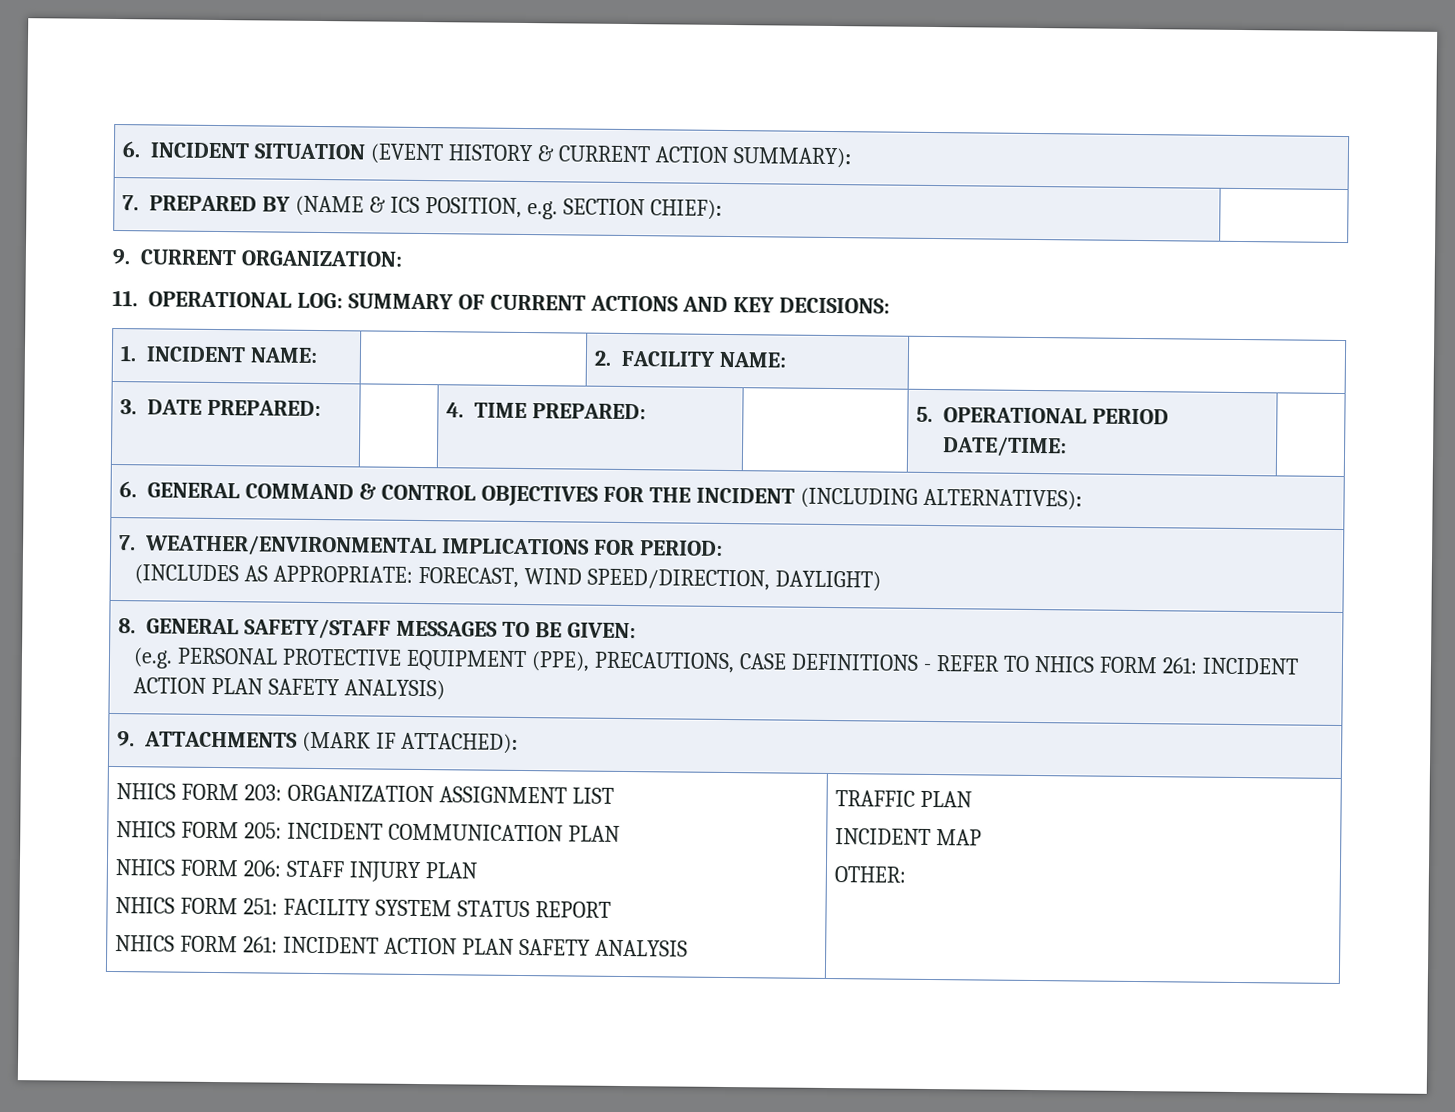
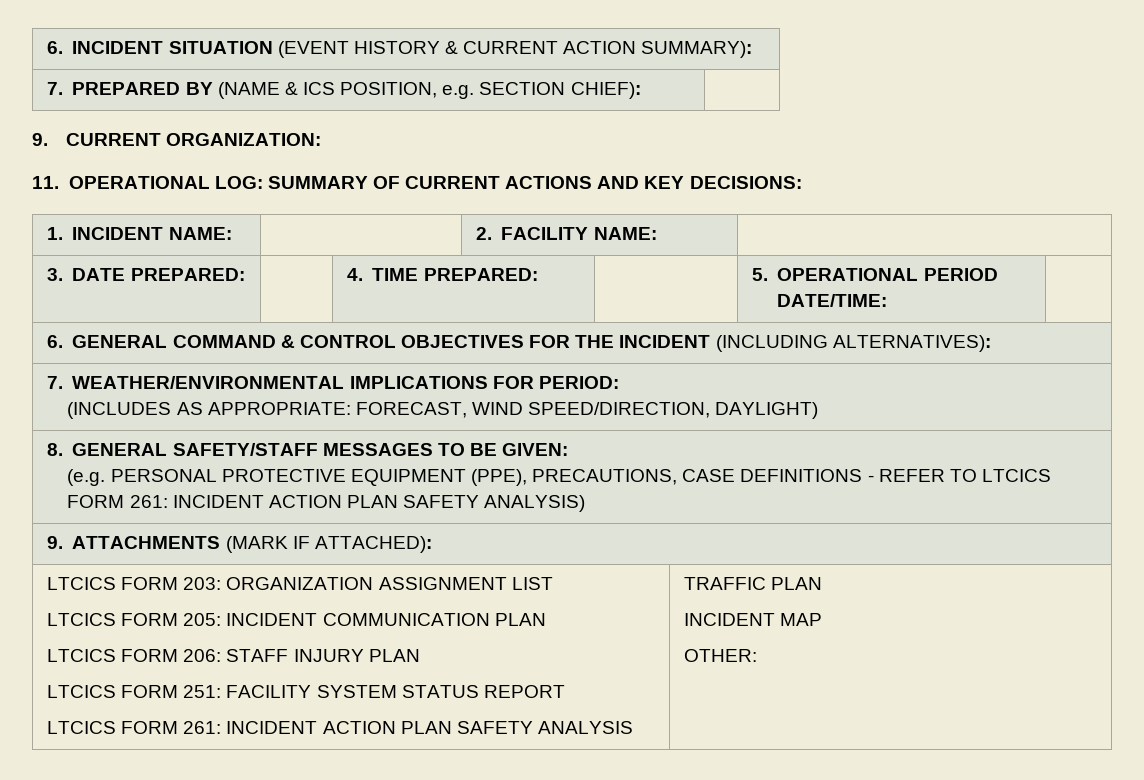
[1033,656,1095,673] NHICS -> [981,469,1051,482] LTCICS
[116,783,177,800] NHICS -> [46,577,116,590] LTCICS
[116,821,177,838] NHICS -> [46,613,116,626] LTCICS
[115,859,177,876] NHICS -> [46,649,116,662] LTCICS
[115,897,176,914] NHICS -> [46,685,116,698] LTCICS
[115,935,176,952] NHICS -> [46,721,116,734] LTCICS

